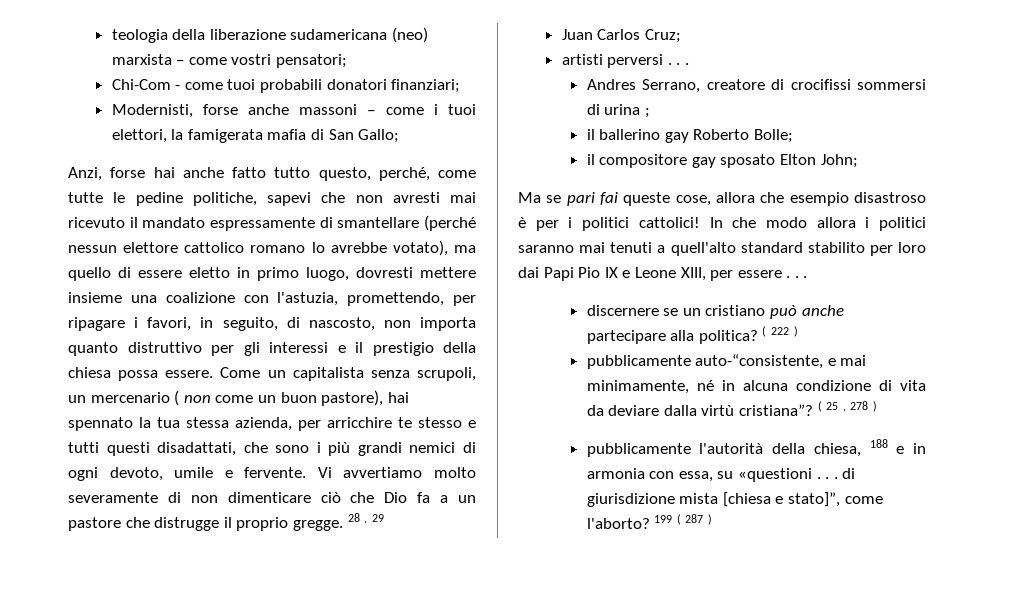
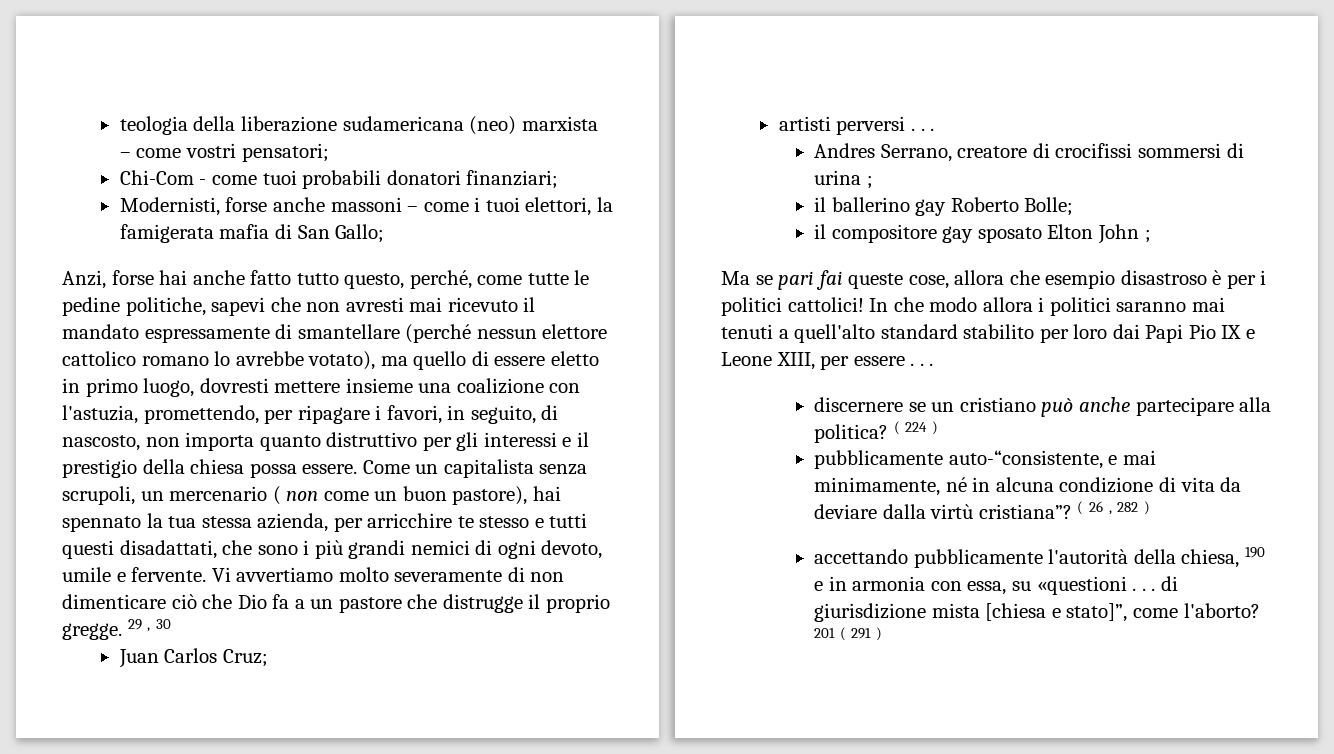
[347,513,384,524] 28 , 29 -> [127,619,171,632] 29 , 30
[820,154,858,168] John; -> [1097,224,1151,244] John ;
[770,327,789,335] 222 -> [905,422,928,432] 224
[826,401,877,412] 25 , 278 ) // -> [1088,501,1150,515] [814,549,909,564] 26 , 282 ) // accettando
[869,439,888,448] 188 -> [1244,547,1265,558] 190
[654,514,704,525] 199 ( 287 -> [814,627,872,641] 201 ( 291

